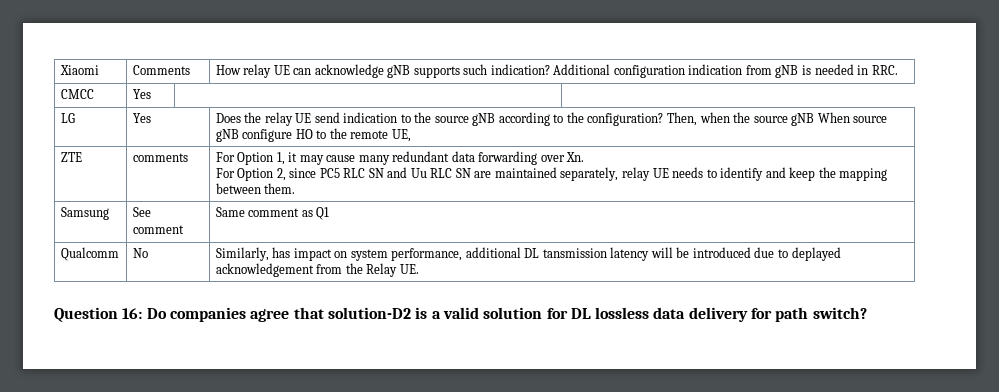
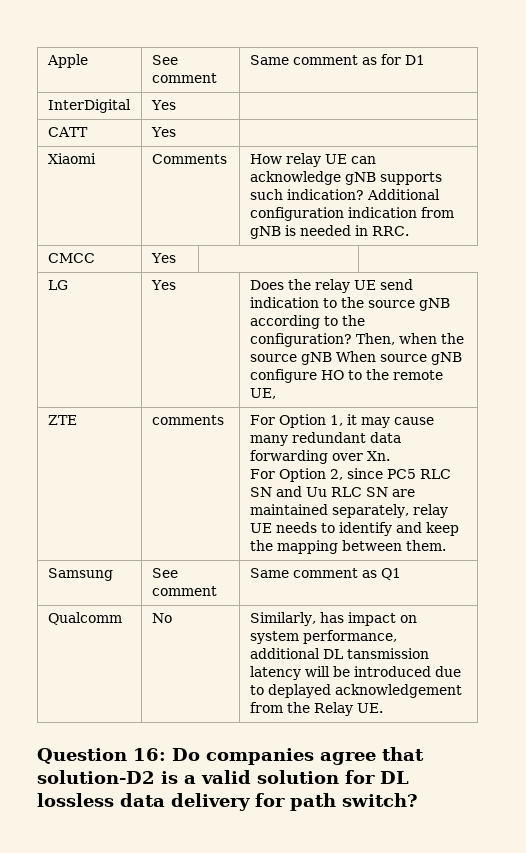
(59, 70) none -> [46,54,88,68] [151,55,178,65] [151,73,217,83] [249,54,425,65] [47,99,131,113] [150,100,176,110] [47,127,88,137] [150,127,176,137] Apple | See comment | Same comment as for D1 // InterDigital | Yes | // CATT | Yes | //

